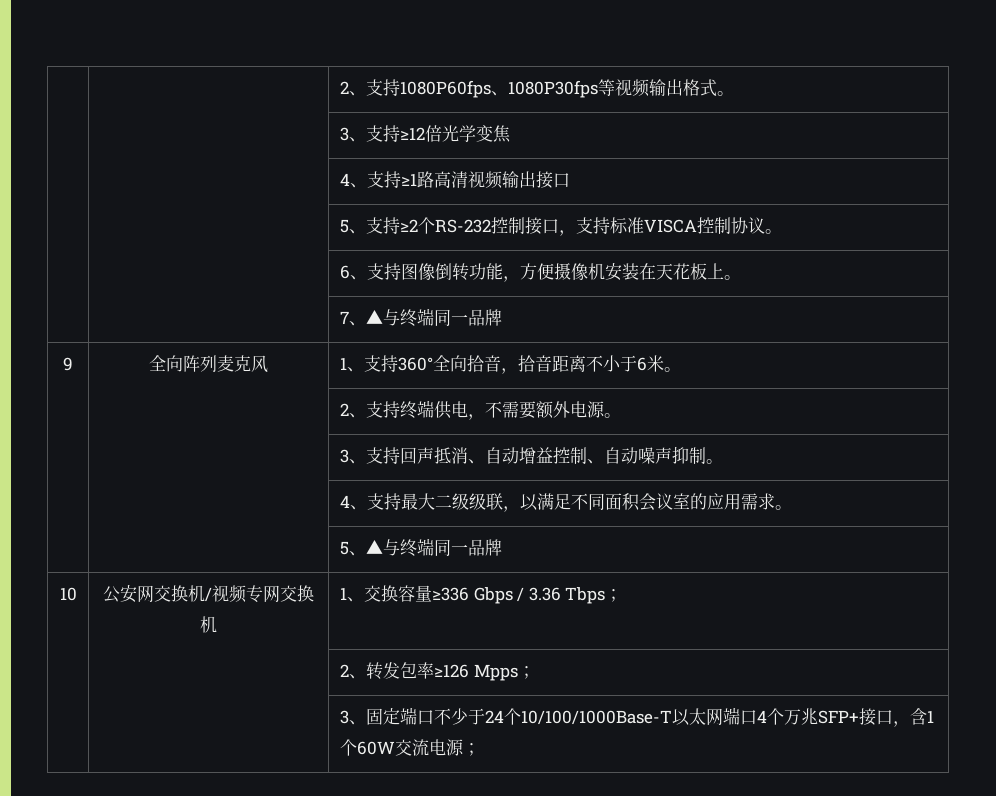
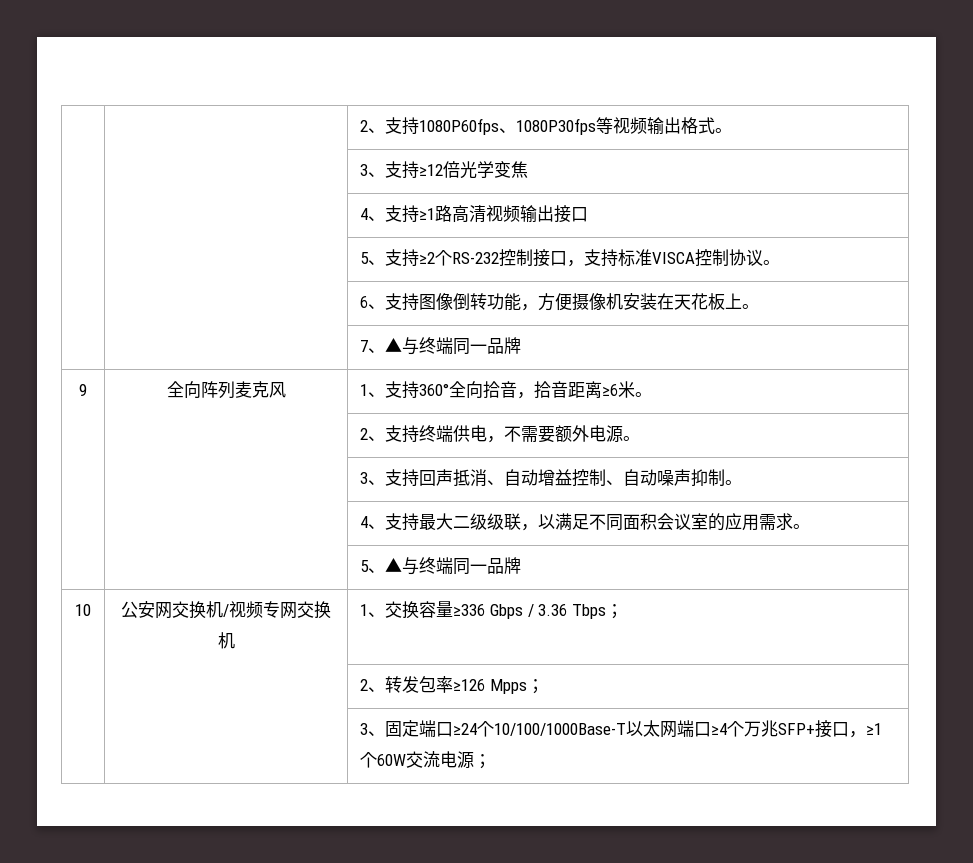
[585,355,647,372] 不小于6 -> [602,384,619,396] ≥6
[433,708,504,725] 不少于24 -> [453,723,478,735] ≥24
[756,710,767,723] 4 -> [711,723,728,735] ≥4
[909,708,934,725] 含1 -> [866,723,883,735] ≥1

